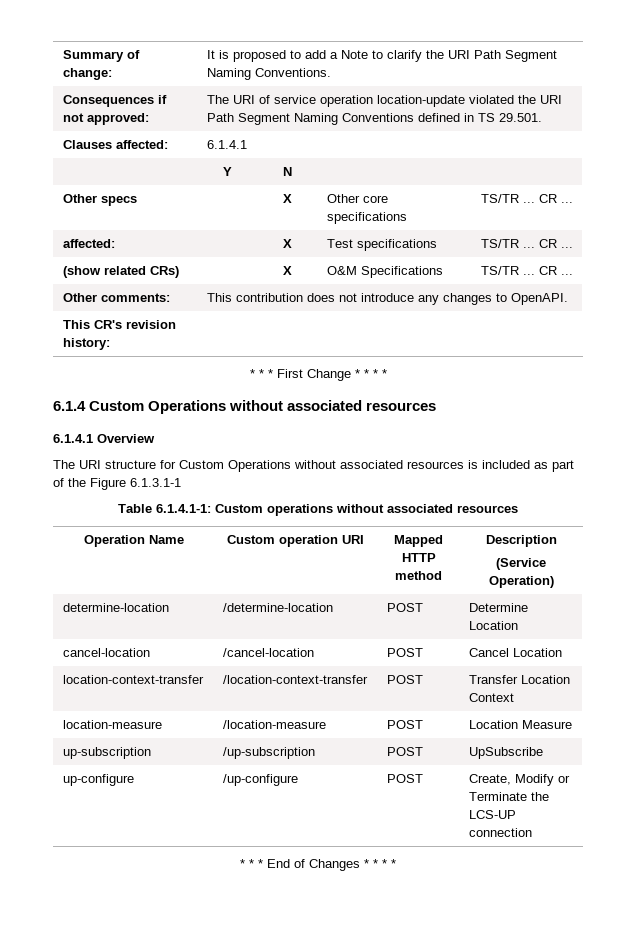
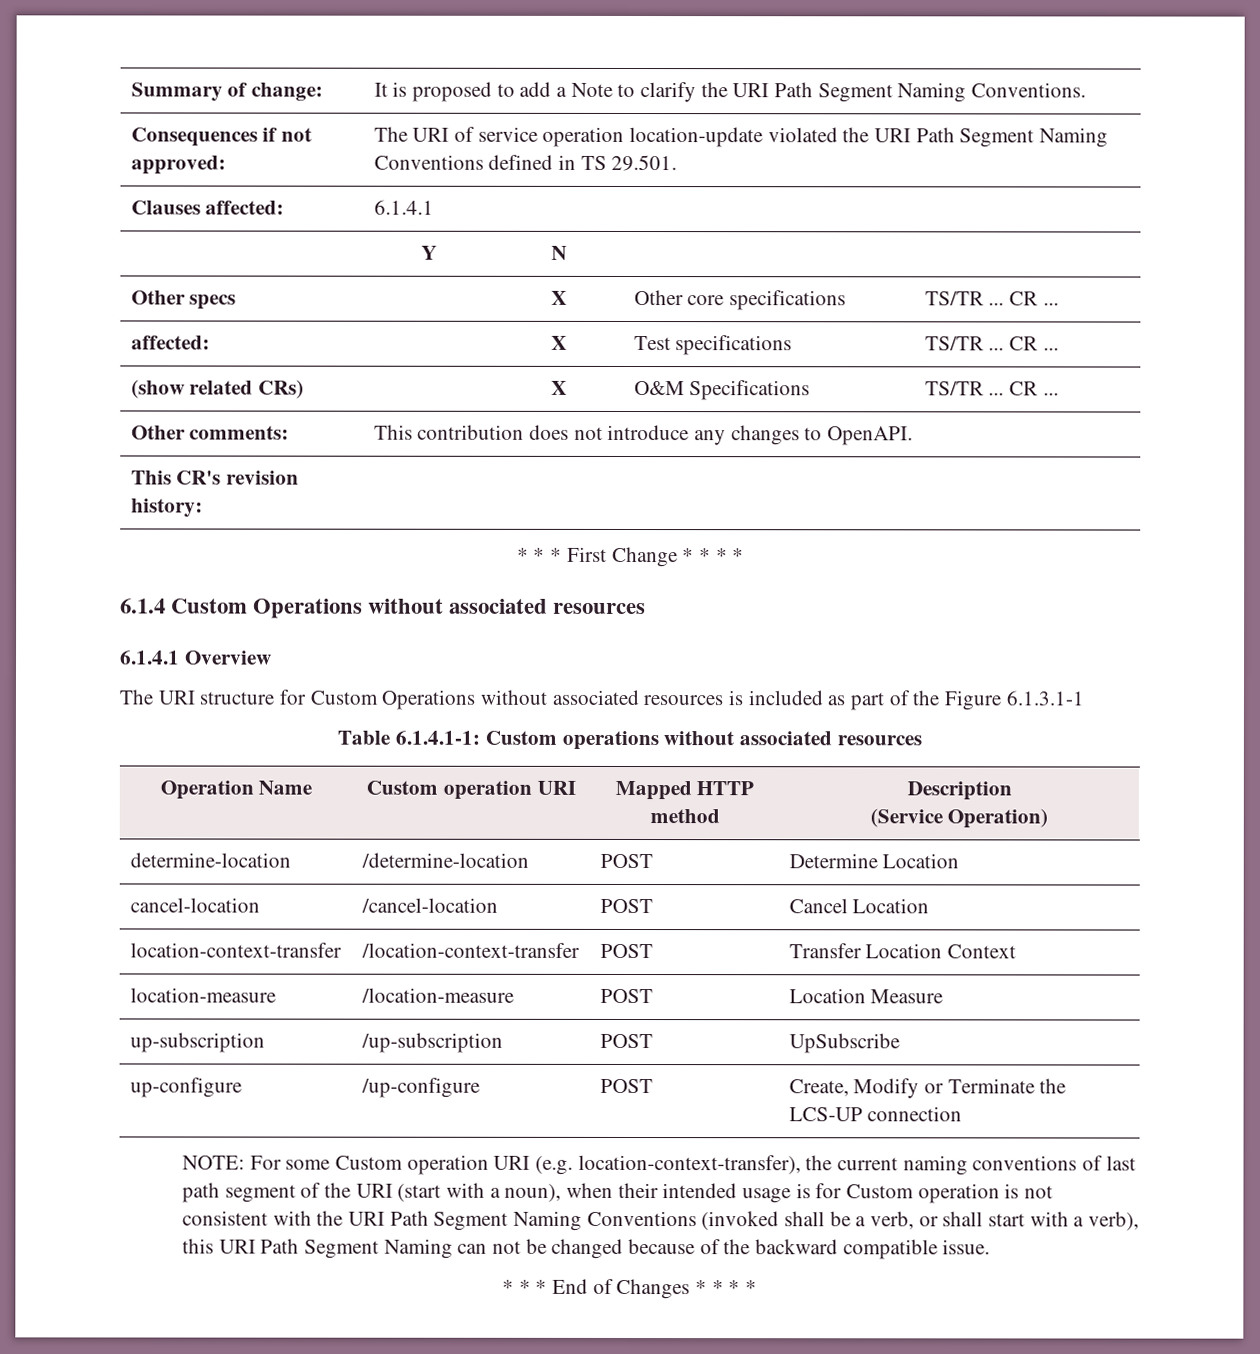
(532, 832) none -> [181,1154,1136,1176] [181,1182,1054,1204] [181,1210,1140,1231] [181,1238,991,1260] // NOTE: For some Custom operation URI (e.g. location-context-transfer), the current naming conventions of last path segment of the URI (start with a noun), when their intended usage is for Custom operation is not consistent with the URI Path Segment Naming Conventions (invoked shall be a verb, or shall start with a verb), this URI Path Segment Naming can not be changed because of the backward compatible issue.

